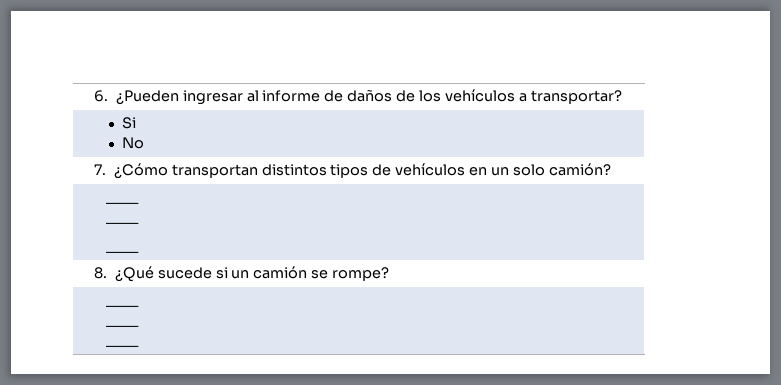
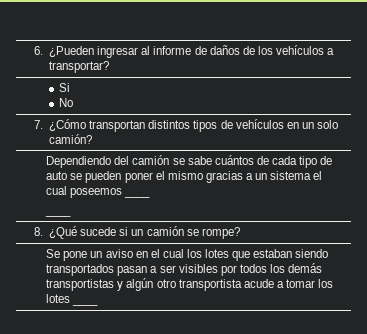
[106,202,140,204] ____ // -> [46,155,333,168] [46,171,323,183] [46,186,123,198] Dependiendo del camión se sabe cuántos de cada tipo de auto se pueden poner el mismo gracias a un sistema el cual poseemos
[106,305,140,307] [106,325,140,327] [106,345,140,347] ____ // ____ // ____ -> [46,249,329,261] [46,263,323,276] [46,278,334,291] [46,294,71,303] [72,303,99,306] Se pone un aviso en el cual los lotes que estaban siendo transportados pasan a ser visibles por todos los demás transportistas y algún otro transportista acude a tomar los lotes ____

